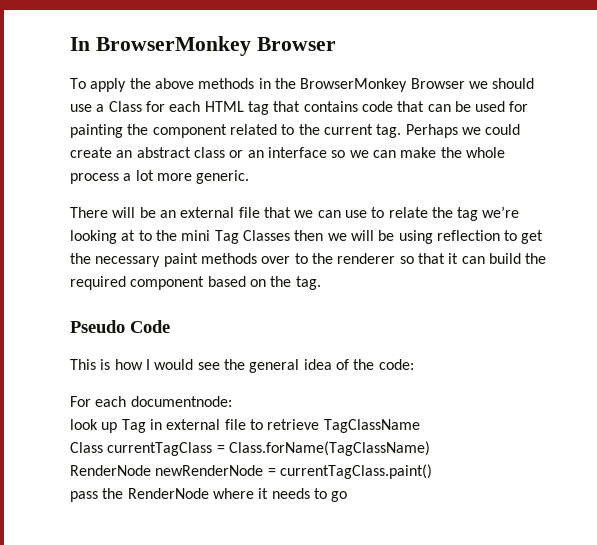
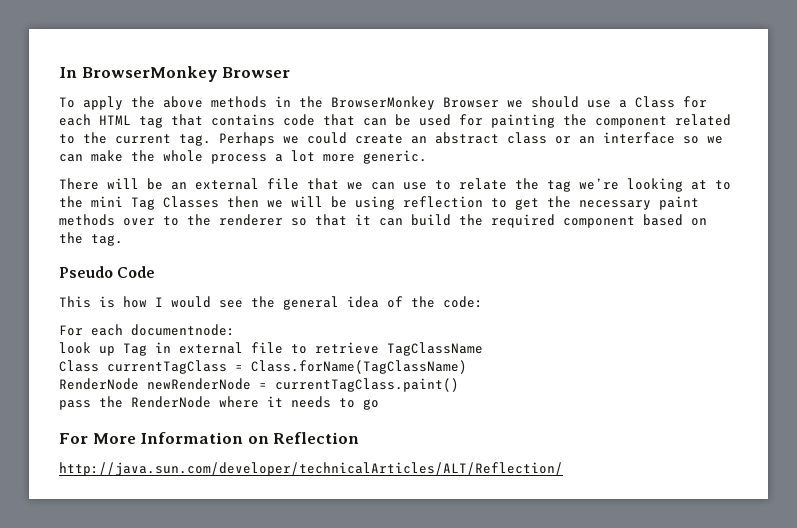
(348, 496) none -> [59,432,360,444] [59,462,563,476] // For More Information on Reflection // http://java.sun.com/developer/technicalArticles/ALT/Reflection/

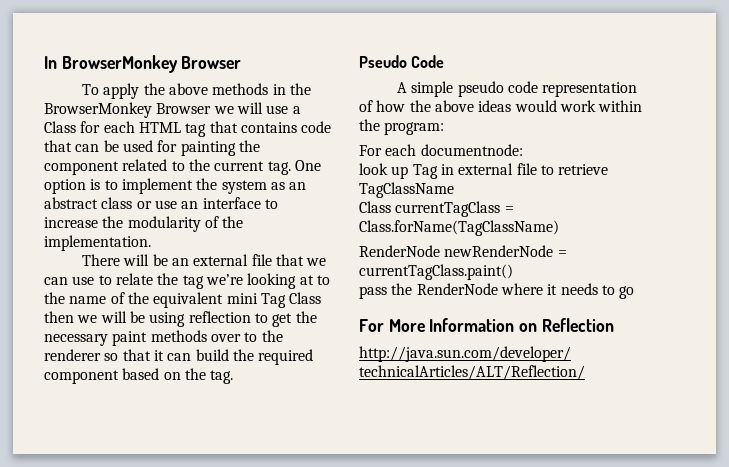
[531,96,579,108] should -> [236,102,263,114] will
[219,132,403,146] Perhaps we could create -> [294,160,321,171] [44,178,285,194] One option is to implement the system as
(571, 140) none -> [154,200,177,209] use
[683,136,723,144] [59,150,427,164] so we can make the whole process a lot more generic. -> [264,199,278,209] [44,216,244,232] [44,235,151,251] to increase the modularity of the implementation.
(83, 202) none -> [69,292,224,308] name of the equivalent
[163,196,219,208] Classes -> [289,292,322,304] Class
[59,296,483,310] This is how I would see the general idea of the code: -> [397,81,638,97] [359,100,643,112] [359,119,445,135] A simple pseudo code representation of how the above ideas would work within the program:

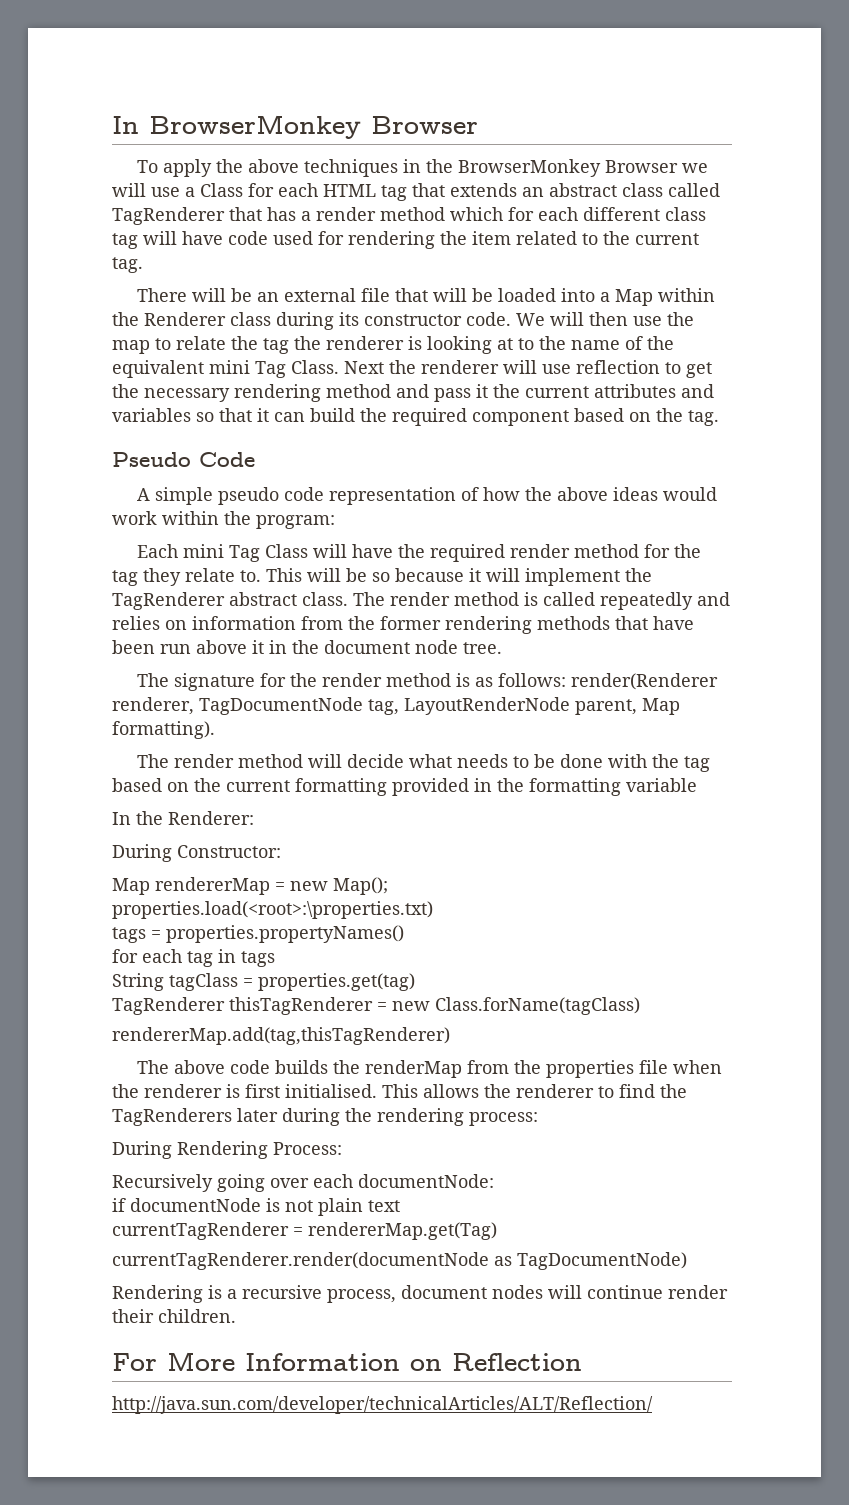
[212,83,269,95] methods -> [304,159,399,177] techniques
[240,121,332,133] [44,140,260,156] [44,161,119,175] contains code that can be used for painting the component -> [450,183,720,197] [112,207,706,225] [112,231,511,249] extends an abstract class called TagRenderer that has a render method which for each different class tag will have code used for rendering the item
[294,160,321,171] [44,178,307,194] [44,197,278,209] [44,216,244,232] [44,235,151,251] One option is to implement the system as an abstract class or use an interface to increase the modularity of the implementation. -> (143, 265) none
[306,258,327,266] [44,276,95,285] we can use -> [433,288,716,306] [112,312,694,330] [112,340,150,354] will be loaded into a Map within the Renderer class during its constructor code. We will then use the map
[205,274,243,285] we’re -> [294,336,422,350] the renderer is
[289,292,322,304] [44,311,186,327] Class then we will be using -> [291,360,571,374] Class. Next the renderer will use
[112,330,283,346] [44,349,101,361] paint methods over to the renderer -> [234,384,714,402] [112,408,191,422] rendering method and pass it the current attributes and variables
[359,144,523,156] [359,163,609,179] [359,182,454,198] [359,201,514,217] [359,220,559,236] [359,245,567,257] [359,264,513,280] [359,283,635,299] For each documentnode: // look up Tag in external file to retrieve TagClassName // Class currentTagClass = Class.forName(TagClassName) // RenderNode newRenderNode = currentTagClass.paint() // pass the RenderNode where it needs to go -> [137,544,702,562] [112,568,652,586] [112,592,730,610] [112,616,694,634] [112,640,502,654] [137,673,719,691] [112,697,680,715] [112,721,215,739] [137,754,711,772] [112,778,697,796] [112,811,254,825] [112,844,281,862] [112,877,388,895] [112,901,433,919] [112,925,404,943] [112,949,275,967] [112,973,415,991] [112,997,640,1015] [112,1027,450,1045] [137,1060,723,1078] [112,1084,687,1098] [112,1108,538,1126] [112,1141,342,1159] [112,1174,494,1192] [112,1198,400,1216] [112,1222,497,1240] [112,1252,687,1270] [112,1285,728,1303] [112,1309,236,1323] Each mini Tag Class will have the required render method for the tag they relate to. This will be so because it will implement the TagRenderer abstract class. The render method is called repeatedly and relies on information from the former rendering methods that have been run above it in the document node tree. // The signature for the render method is as follows: render(Renderer renderer, TagDocumentNode tag, LayoutRenderNode parent, Map formatting). // The render method will decide what needs to be done with the tag based on the current formatting provided in the formatting variable // In the Renderer: // During Constructor: // Map rendererMap = new Map(); // properties.load(<root>:\properties.txt) // tags = properties.propertyNames() // for each tag in tags // String tagClass = properties.get(tag) // TagRenderer thisTagRenderer = new Class.forName(tagClass) // rendererMap.add(tag,thisTagRenderer) // The above code builds the renderMap from the properties file when the renderer is first initialised. This allows the renderer to find the TagRenderers later during the rendering process: // During Rendering Process: // Recursively going over each documentNode: // if documentNode is not plain text // currentTagRenderer = rendererMap.get(Tag) // currentTagRenderer.render(documentNode as TagDocumentNode) // Rendering is a recursive process, document nodes will continue render their children.

